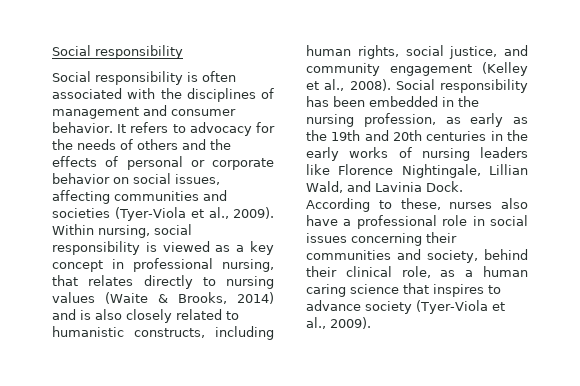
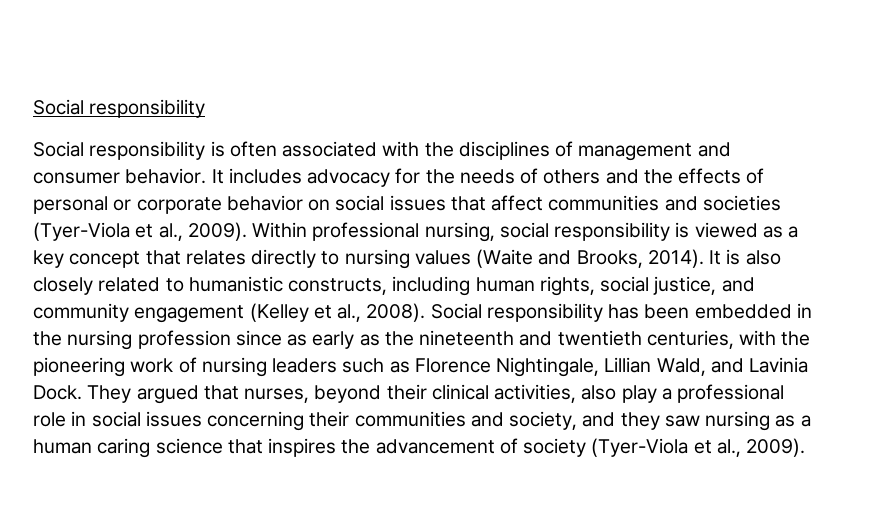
[130,122,186,133] refers to -> [228,168,302,184] includes
[175,174,220,185] [52,190,110,204] issues, affecting -> [389,195,544,211] issues that affect
(94, 229) none -> [312,222,420,241] professional
[112,258,274,272] in professional nursing, -> (141, 259) none
[158,292,274,304] [52,309,76,320] & Brooks, 2014) and -> [538,249,722,268] and Brooks, 2014). It
[363,113,436,127] profession, -> [137,330,282,349] profession since
[331,130,528,141] [306,147,389,161] 19th and 20th centuries in the early works -> [419,330,811,349] [33,357,174,377] nineteenth and twentieth centuries, with the pioneering work
[306,164,330,175] like -> [342,358,410,373] such as
[306,198,528,212] [306,215,338,226] According to these, nurses also have -> [87,384,657,404] They argued that nurses, beyond their clinical activities, also play
[484,249,528,260] [306,266,431,278] behind their clinical role, -> [582,411,771,431] and they saw nursing
[488,285,501,294] [306,300,361,311] to advance -> [341,438,518,454] the advancement of

